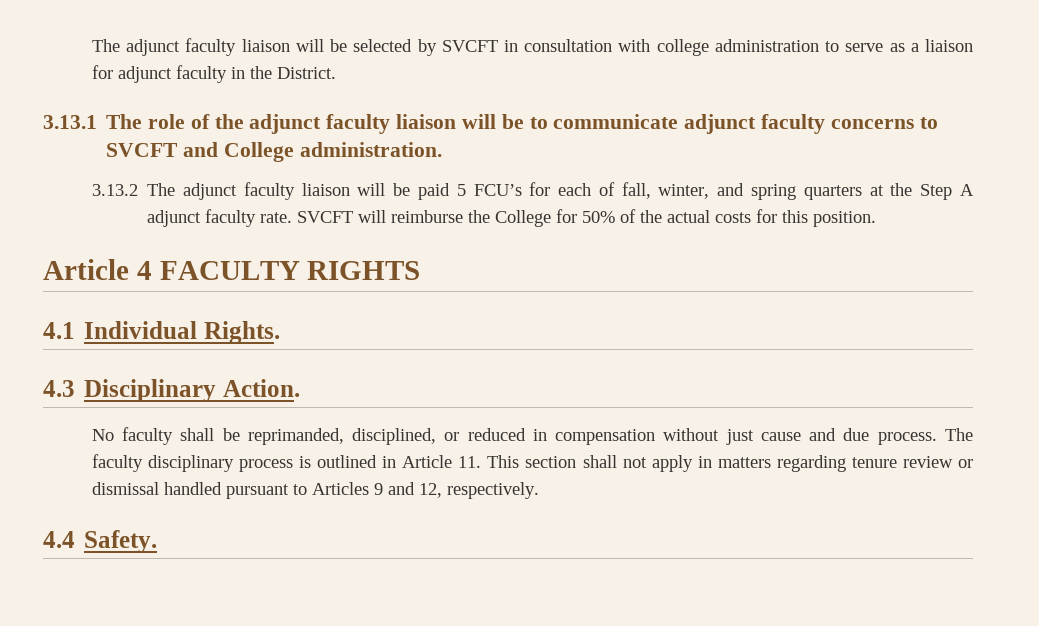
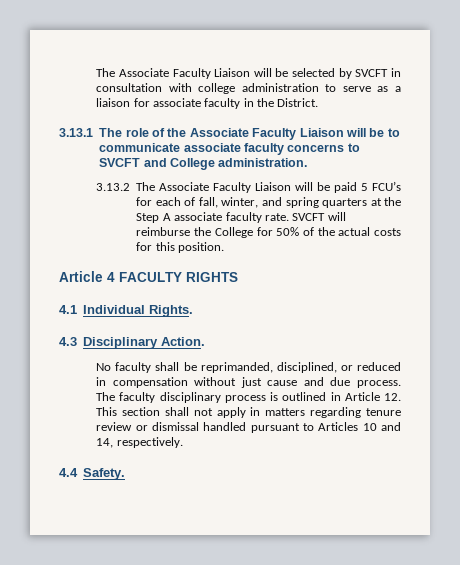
[91,38,290,56] The adjunct faculty liaison -> [96,68,251,79] The Associate Faculty Liaison
[117,66,172,83] adjunct -> [152,98,201,107] associate
[249,114,457,134] adjunct faculty liaison -> [189,128,344,140] Associate Faculty Liaison
[684,114,757,134] adjunct -> [183,143,241,152] associate
[182,182,350,200] adjunct faculty liaison -> [159,182,292,193] Associate Faculty Liaison
[147,210,202,227] adjunct -> [174,212,223,221] associate
[458,456,482,468] 11. -> [384,393,401,401] 12.
[373,482,442,498] 9 and 12, -> [362,422,401,431] [96,438,114,448] 10 and 14,

